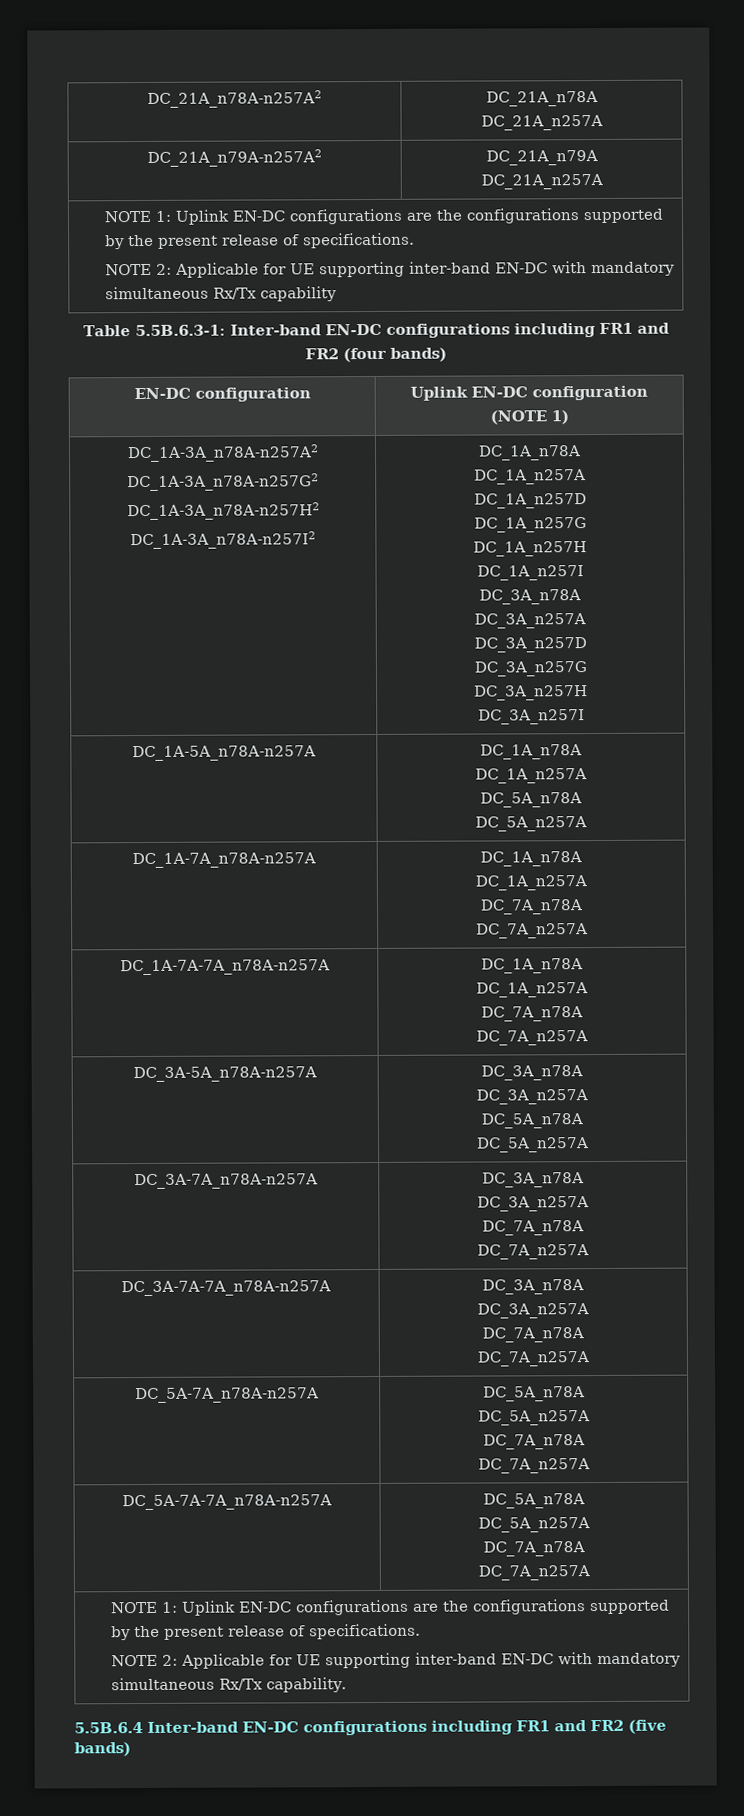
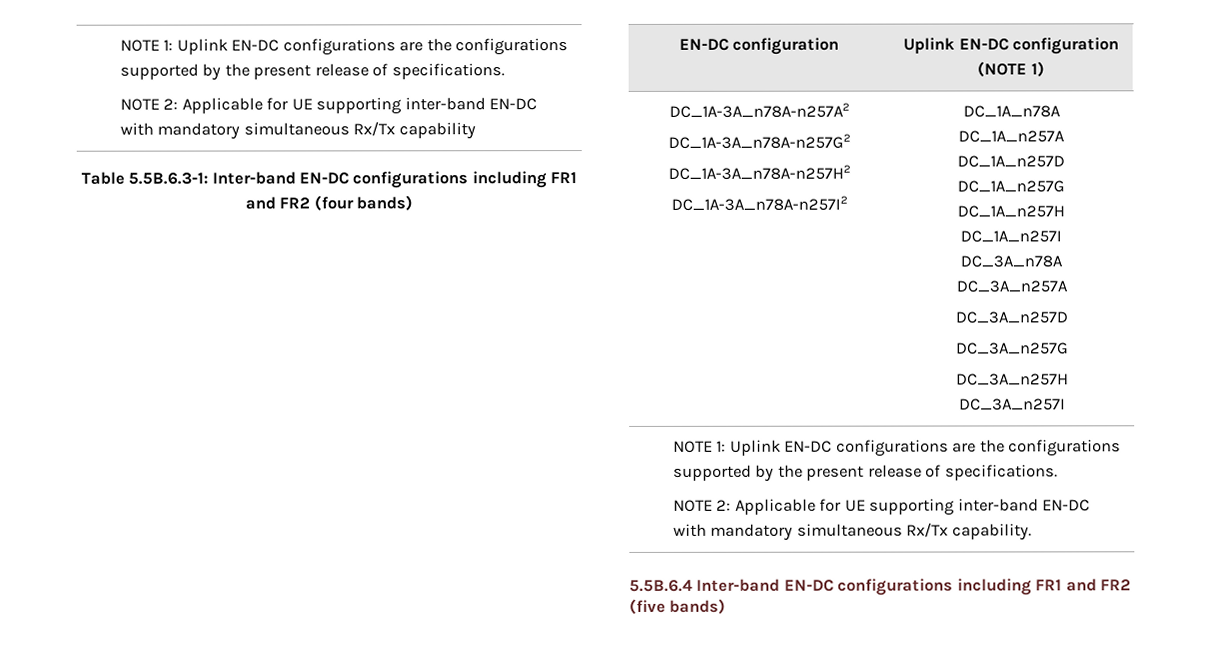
[147,90,322,108] [485,91,598,107] [480,114,603,131] [147,149,322,167] [485,150,598,166] [480,173,603,190] DC_21A_n78A-n257A2 | DC_21A_n78A // DC_21A_n257A // DC_21A_n79A-n257A2 | DC_21A_n79A // DC_21A_n257A // -> (119, 45) none
[132,745,316,762] [480,744,582,760] [475,768,587,784] [480,792,582,808] [475,816,587,832] [132,852,316,869] [480,851,582,867] [475,875,587,891] [480,899,583,915] [476,923,588,939] [120,959,330,976] [481,958,583,974] [476,982,588,998] [481,1006,583,1022] [476,1030,588,1046] [133,1066,317,1083] [481,1065,583,1081] [476,1089,588,1105] [481,1113,583,1129] [477,1137,589,1153] [134,1173,318,1190] [482,1172,584,1188] [477,1196,589,1212] [482,1220,584,1236] [477,1244,589,1260] [121,1280,331,1297] [482,1279,584,1295] [477,1303,589,1319] [482,1327,584,1343] [477,1351,590,1367] [135,1387,319,1404] [483,1386,585,1402] [478,1410,590,1426] [483,1434,585,1450] [478,1458,590,1474] [122,1494,332,1511] [483,1493,585,1509] [478,1517,590,1533] [483,1541,585,1557] [478,1565,590,1581] // DC_1A-5A_n78A-n257A | DC_1A_n78A // DC_1A_n257A // DC_5A_n78A // DC_5A_n257A // DC_1A-7A_n78A-n257A | DC_1A_n78A // DC_1A_n257A // DC_7A_n78A // DC_7A_n257A // DC_1A-7A-7A_n78A-n257A | DC_1A_n78A // DC_1A_n257A // DC_7A_n78A // DC_7A_n257A // DC_3A-5A_n78A-n257A | DC_3A_n78A // DC_3A_n257A // DC_5A_n78A // DC_5A_n257A // DC_3A-7A_n78A-n257A | DC_3A_n78A // DC_3A_n257A // DC_7A_n78A // DC_7A_n257A // DC_3A-7A-7A_n78A-n257A | DC_3A_n78A // DC_3A_n257A // DC_7A_n78A // DC_7A_n257A // DC_5A-7A_n78A-n257A | DC_5A_n78A // DC_5A_n257A // DC_7A_n78A // DC_7A_n257A // DC_5A-7A-7A_n78A-n257A | DC_5A_n78A // DC_5A_n257A // DC_7A_n78A // DC_7A_n257A -> (1066, 404) none

